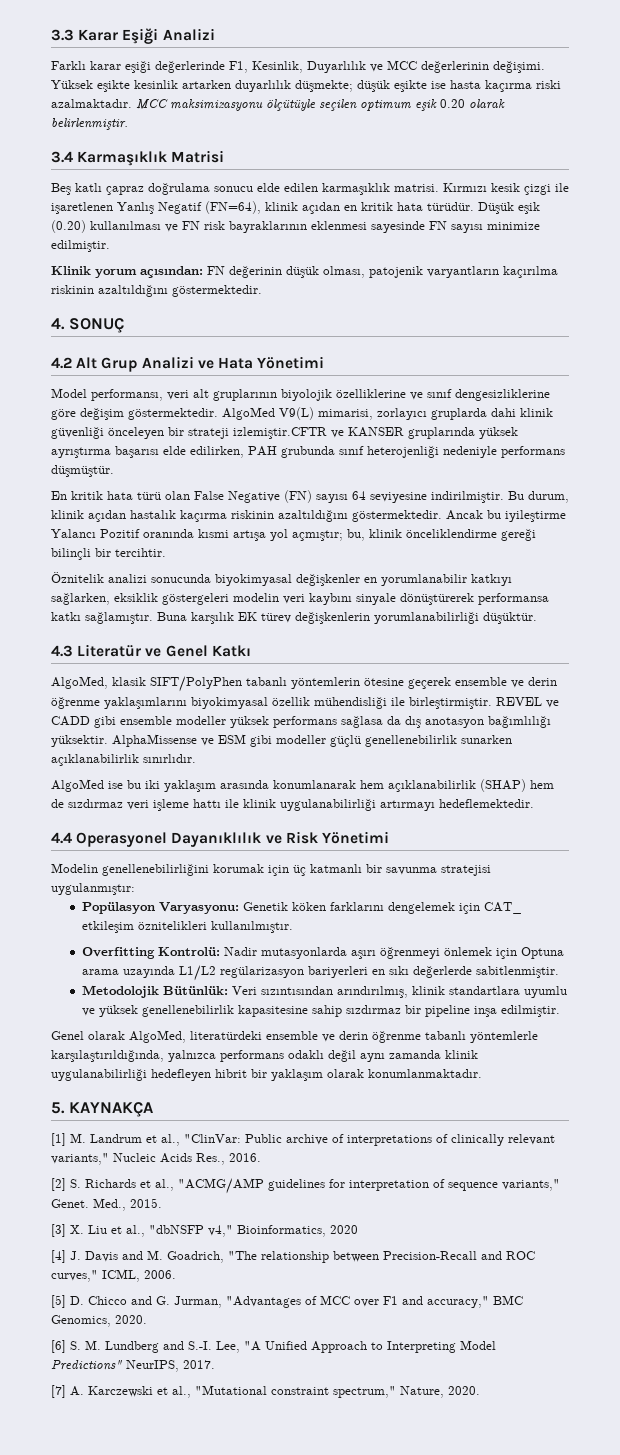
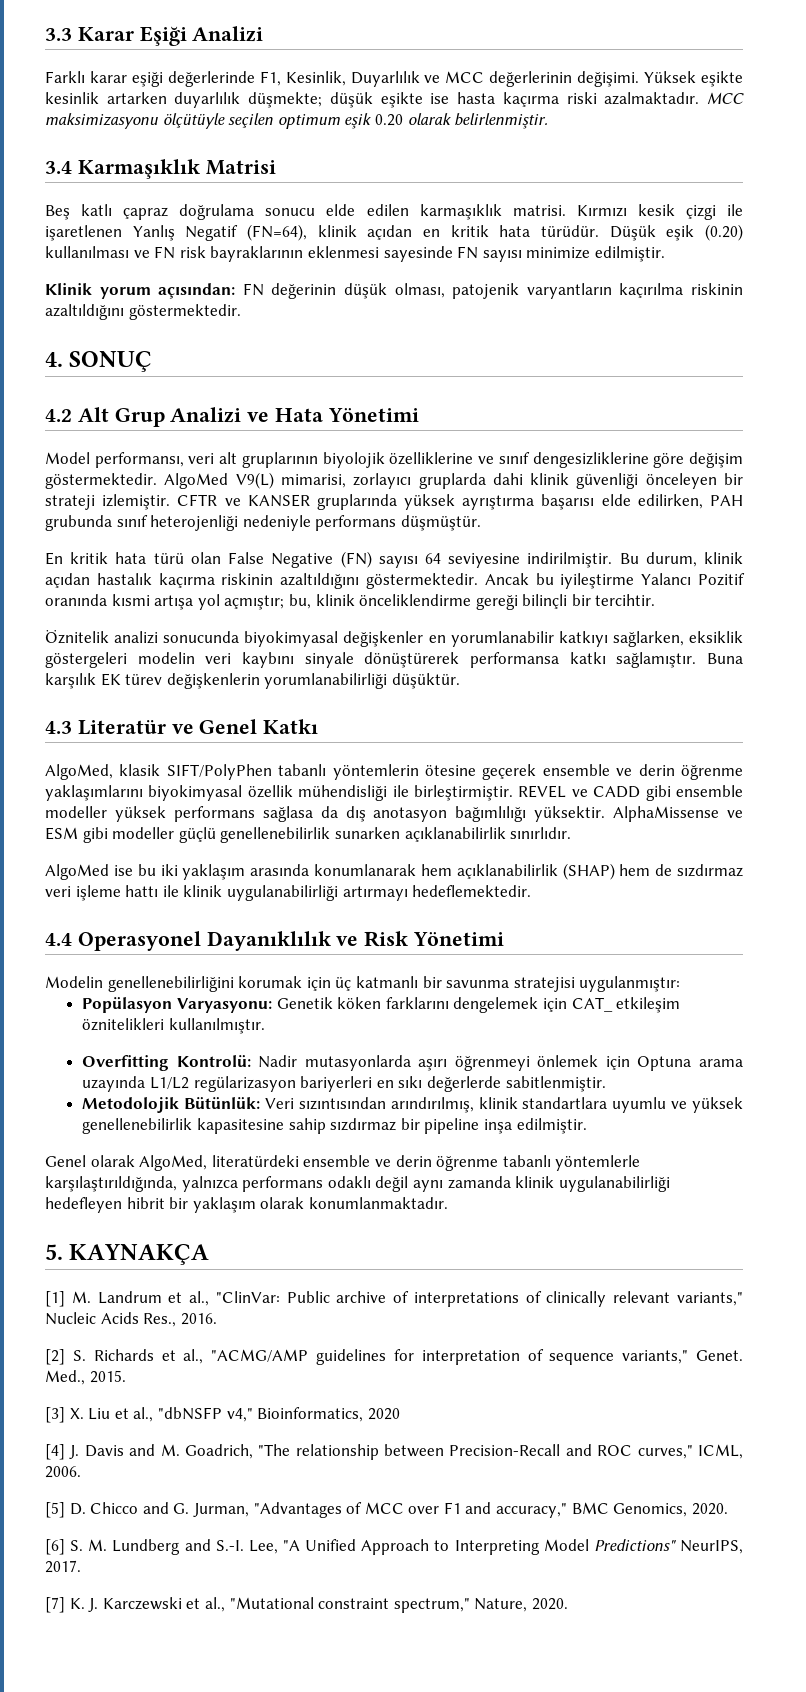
[233,427,327,439] izlemiştir.CFTR -> [102,494,218,510] izlemiştir. CFTR
[70,1386,84,1396] A. -> [69,1598,99,1612] K. J.

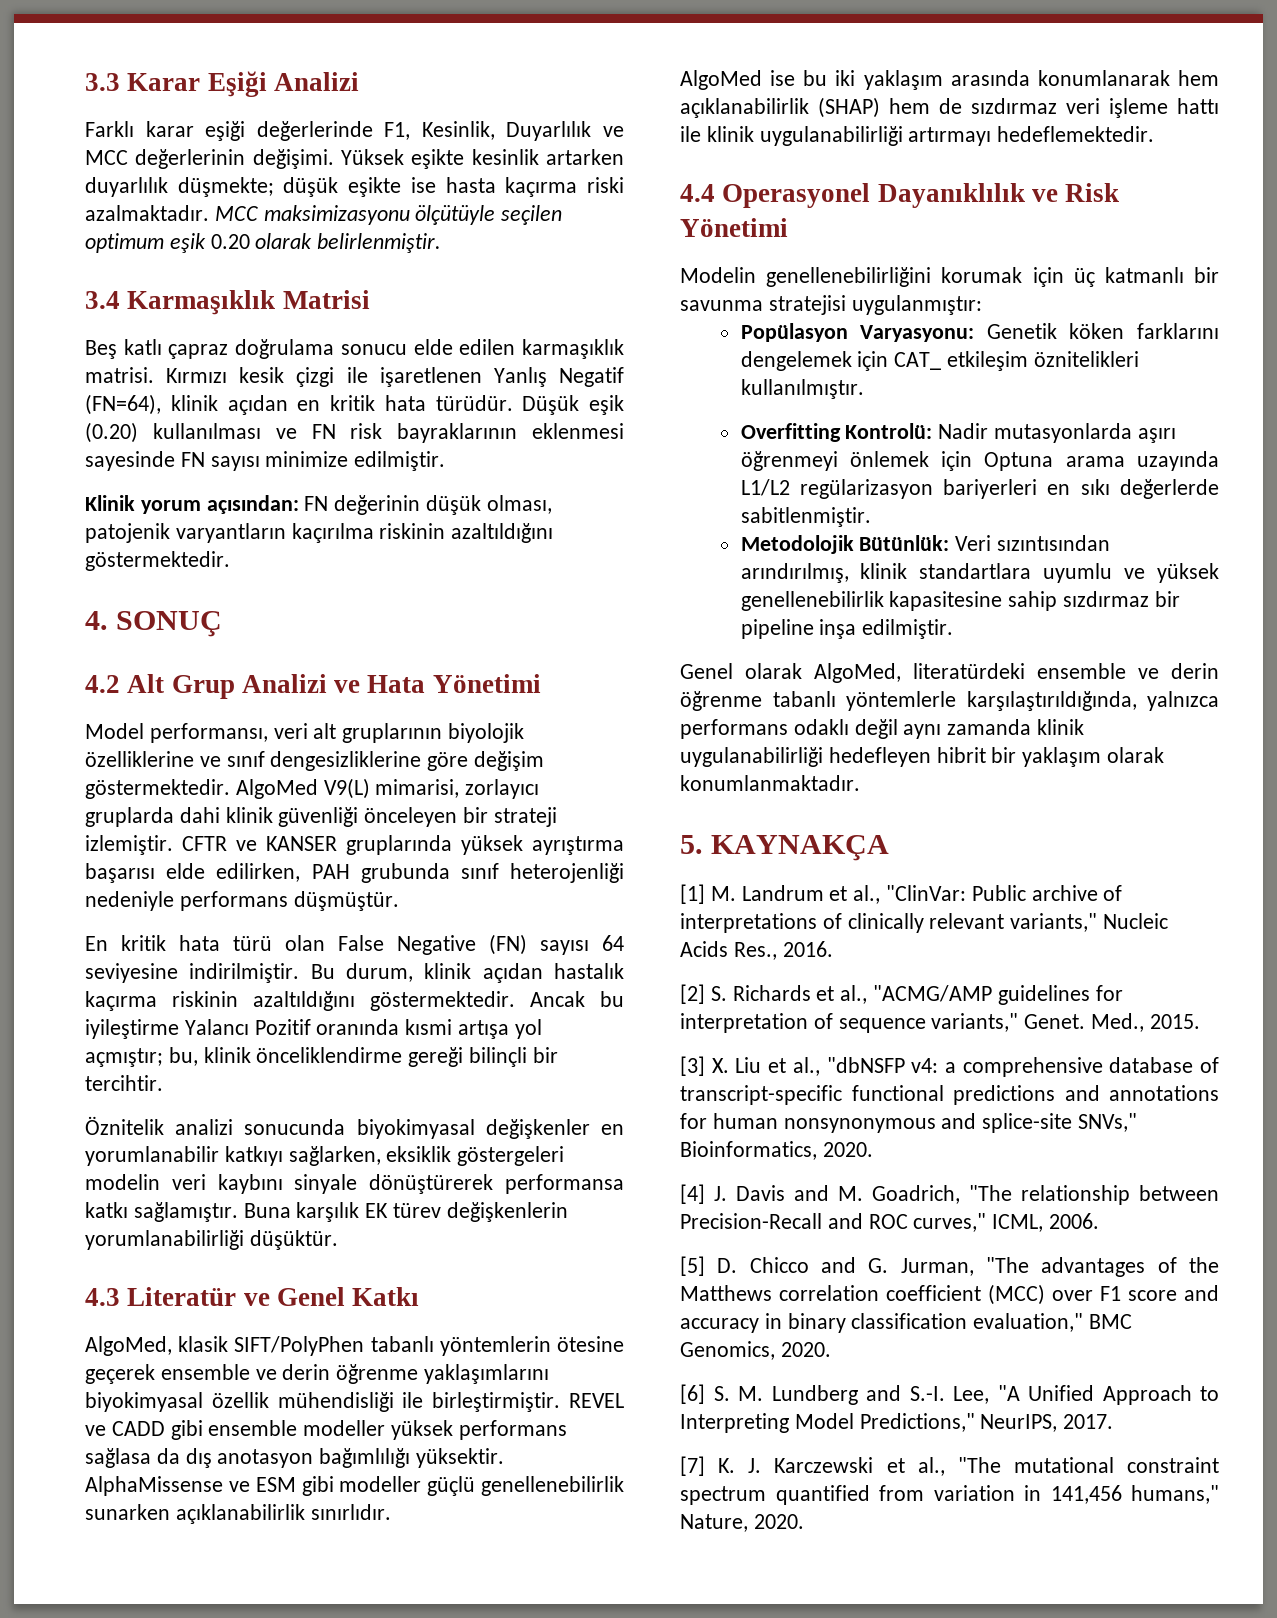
[226,1407,400,1422] v4," Bioinformatics, 2020 -> [911,1057,1219,1077] [680,1085,1219,1105] [680,1113,1138,1133] [680,1141,873,1160] v4: a comprehensive database of transcript-specific functional predictions and annotations for human nonsynonymous and splice-site SNVs," Bioinformatics, 2020.
[253,1502,568,1518] "Advantages of MCC over F1 and accuracy," -> [986,1257,1219,1277] [680,1284,1219,1305] [680,1313,1084,1333] "The advantages of the Matthews correlation coefficient (MCC) over F1 score and accuracy in binary classification evaluation,"
[593,1539,676,1551] Predictions" -> [859,1413,975,1432] Predictions,"
[229,1597,470,1613] "Mutational constraint spectrum," -> [957,1457,1219,1473] [680,1485,1219,1505] "The mutational constraint spectrum quantified from variation in 141,456 humans,"

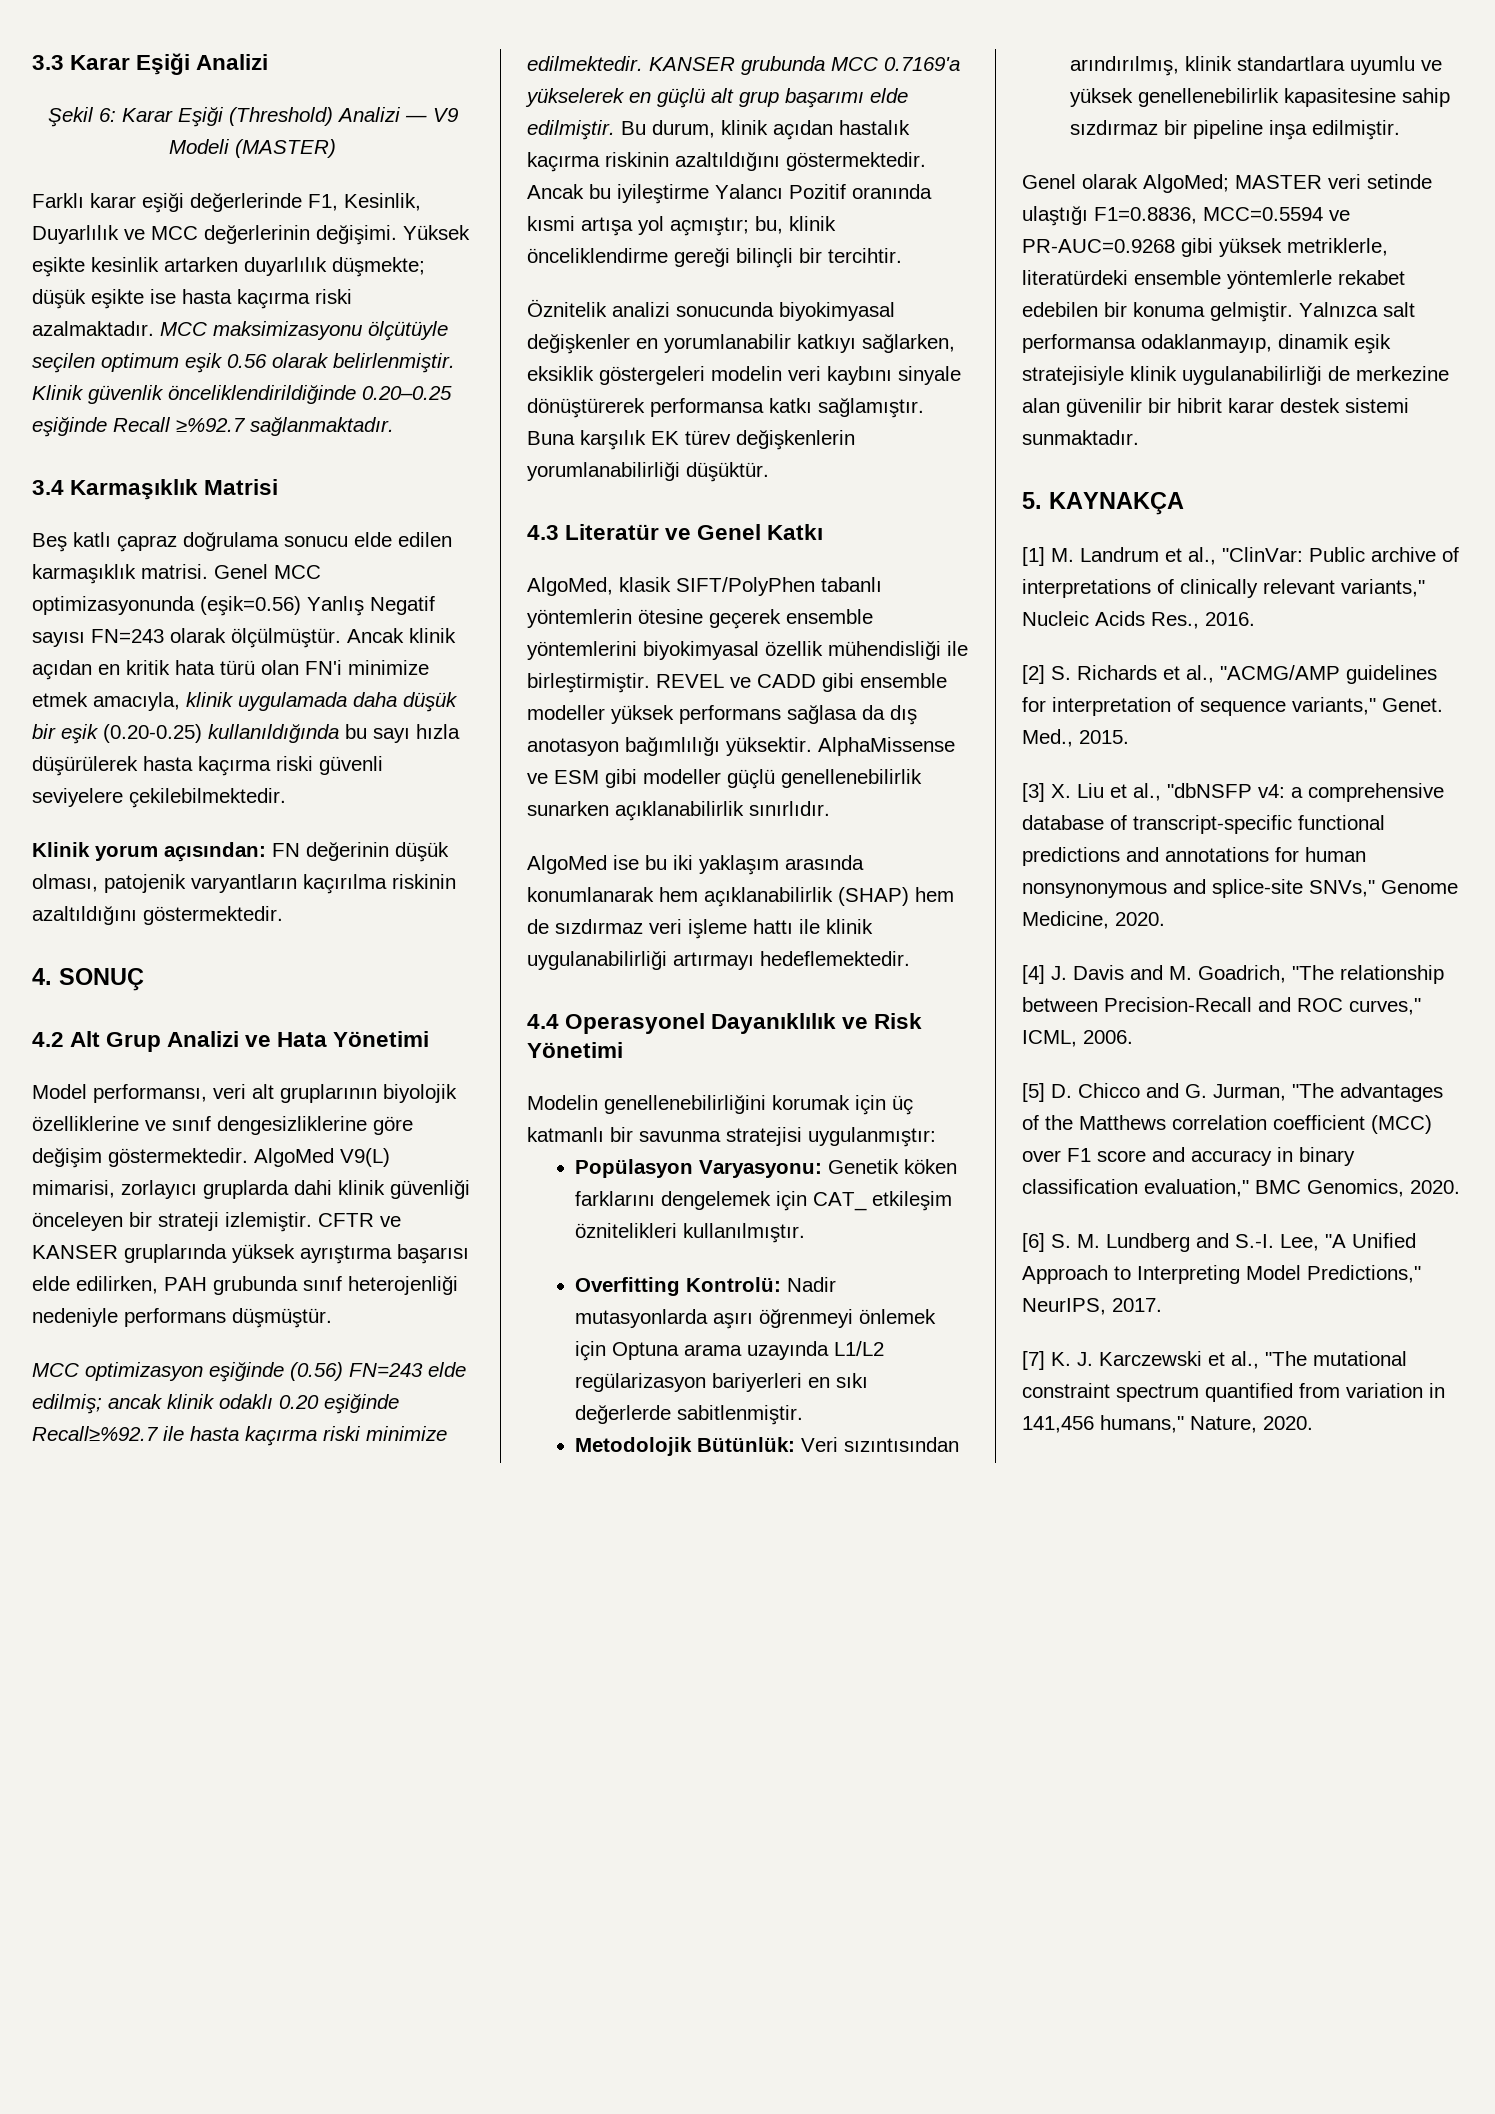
(359, 81) none -> [47,107,458,127] [169,139,336,158] // Şekil 6: Karar Eşiği (Threshold) Analizi — V9 Modeli (MASTER)
[210,234,250,249] 0.20 -> [227,354,267,368] 0.56
(442, 243) none -> [32,385,452,404] [32,417,394,437] Klinik güvenlik önceliklendirildiğinde 0.20–0.25 eşiğinde Recall ≥%92.7 sağlanmaktadır.
[166,367,624,387] [85,394,161,415] Kırmızı kesik çizgi ile işaretlenen Yanlış Negatif (FN=64), -> [214,564,321,579] [32,596,435,616] [32,628,404,648] Genel MCC optimizasyonunda (eşik=0.56) Yanlış Negatif sayısı FN=243 olarak ölçülmüştür. Ancak
[435,395,624,415] [85,422,624,443] [85,451,446,471] türüdür. Düşük eşik (0.20) kullanılması ve FN risk bayraklarının eklenmesi sayesinde FN sayısı minimize edilmiştir. -> [220,660,429,675] [32,692,458,712] [32,724,460,744] [32,756,383,776] [32,788,286,808] türü olan FN'i minimize etmek amacıyla, klinik uygulamada daha düşük bir eşik (0.20-0.25) kullanıldığında bu sayı hızla düşürülerek hasta kaçırma riski güvenli seviyelere çekilebilmektedir.
[85,934,624,955] [85,963,300,983] En kritik hata türü olan False Negative (FN) sayısı 64 seviyesine indirilmiştir. -> [32,1362,466,1382] [32,1394,399,1414] [32,1426,447,1446] [527,56,960,75] [525,88,908,108] [527,120,615,140] MCC optimizasyon eşiğinde (0.56) FN=243 elde edilmiş; ancak klinik odaklı 0.20 eşiğinde Recall≥%92.7 ile hasta kaçırma riski minimize edilmektedir. KANSER grubunda MCC 0.7169'a yükselerek en güçlü alt grup başarımı elde edilmiştir.
[255,1364,550,1384] ve derin öğrenme yaklaşımlarını -> [527,641,637,660] yöntemlerini
[814,663,1219,683] [680,691,1219,711] [680,719,1085,739] [680,747,1165,767] [680,775,860,791] AlgoMed, literatürdeki ensemble ve derin öğrenme tabanlı yöntemlerle karşılaştırıldığında, yalnızca performans odaklı değil aynı zamanda klinik uygulanabilirliği hedefleyen hibrit bir yaklaşım olarak konumlanmaktadır. -> [1143,174,1432,193] [1022,206,1350,226] [1022,238,1388,257] [1022,270,1405,289] [1022,302,1415,322] [1022,334,1391,354] [1022,366,1449,385] [1022,398,1409,417] [1022,430,1139,445] AlgoMed; MASTER veri setinde ulaştığı F1=0.8836, MCC=0.5594 ve PR-AUC=0.9268 gibi yüksek metriklerle, literatürdeki ensemble yöntemlerle rekabet edebilen bir konuma gelmiştir. Yalnızca salt performansa odaklanmayıp, dinamik eşik stratejisiyle klinik uygulanabilirliği de merkezine alan güvenilir bir hibrit karar destek sistemi sunmaktadır.
[680,1141,817,1160] Bioinformatics, -> [1381,880,1458,894] [1022,911,1109,929] Genome Medicine,

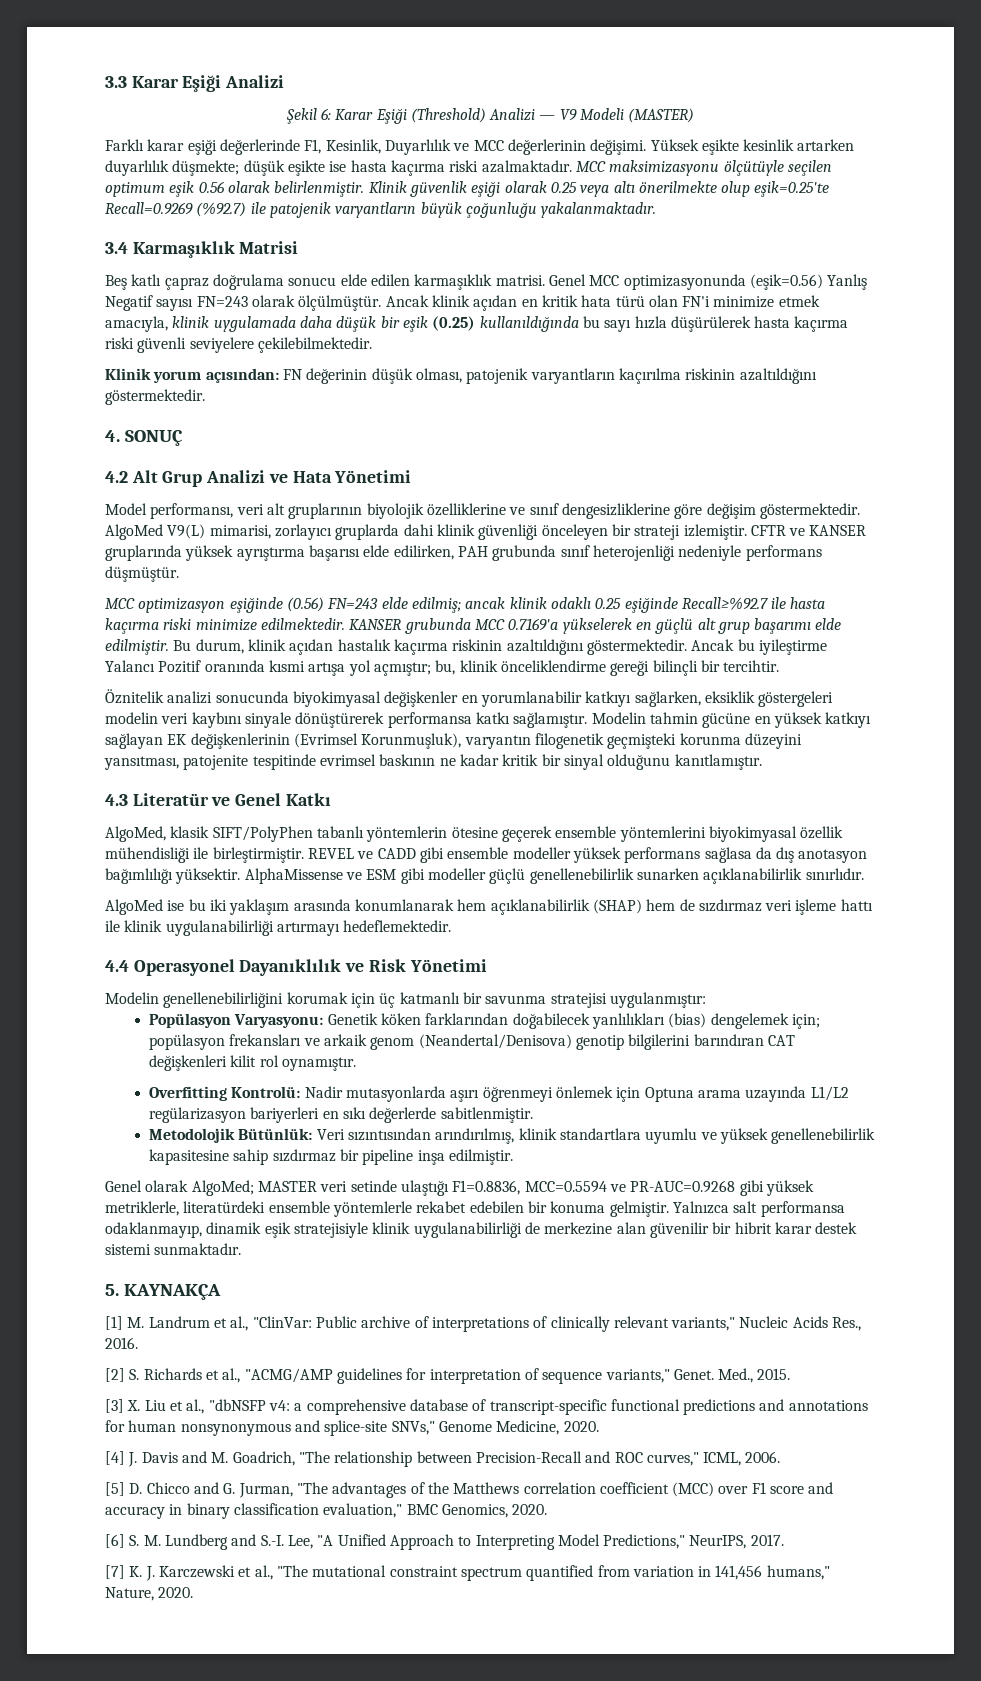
[168,385,452,404] [32,417,394,437] önceliklendirildiğinde 0.20–0.25 eşiğinde Recall ≥%92.7 sağlanmaktadır. -> [471,181,830,197] [105,202,657,218] eşiği olarak 0.25 veya altı önerilmekte olup eşik=0.25'te Recall=0.9269 (%92.7) ile patojenik varyantların büyük çoğunluğu yakalanmaktadır.
[103,724,202,743] (0.20-0.25) -> [432,316,476,331] (0.25)
[279,1395,319,1409] 0.20 -> [595,598,622,609] 0.25
[527,430,855,450] [527,462,769,482] Buna karşılık EK türev değişkenlerin yorumlanabilirliği düşüktür. -> [591,712,872,728] [105,733,802,749] [104,754,762,770] Modelin tahmin gücüne en yüksek katkıyı sağlayan EK değişkenlerinin (Evrimsel Korunmuşluk), varyantın filogenetik geçmişteki korunma düzeyini yansıtması, patojenite tespitinde evrimsel baskının ne kadar kritik bir sinyal olduğunu kanıtlamıştır.
[574,1191,952,1211] [574,1223,805,1243] farklarını dengelemek için CAT_ etkileşim öznitelikleri kullanılmıştır. -> [425,1013,820,1029] [149,1034,795,1050] [149,1055,357,1071] farklarından doğabilecek yanlılıkları (bias) dengelemek için; popülasyon frekansları ve arkaik genom (Neandertal/Denisova) genotip bilgilerini barındıran CAT değişkenleri kilit rol oynamıştır.

